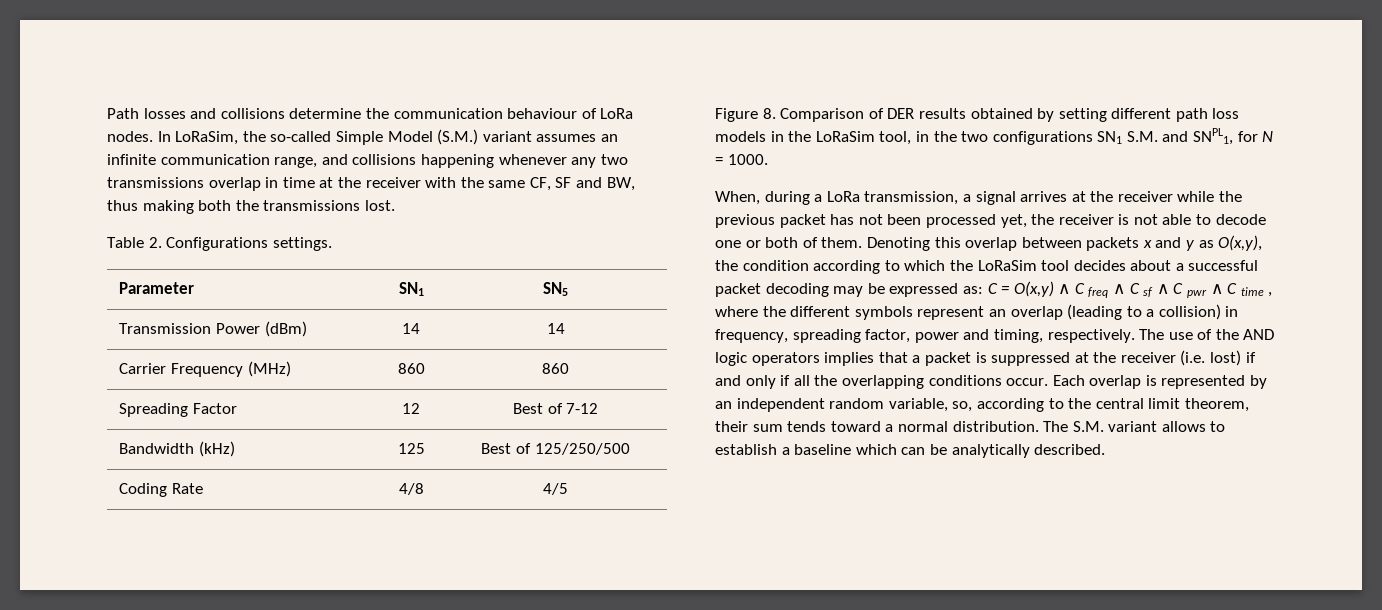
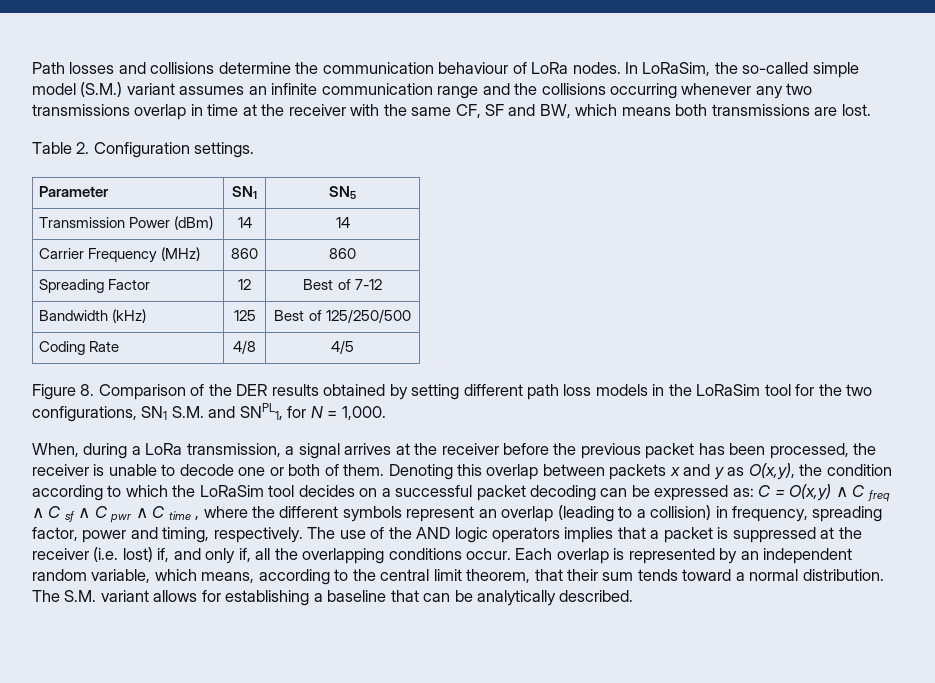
[335,131,433,145] Simple Model -> [812,62,859,78] [32,83,76,95] simple model
[274,154,494,168] range, and collisions happening -> [437,83,678,99] range and the collisions occurring
[107,200,361,214] thus making both the transmissions -> [575,104,838,116] which means both transmissions are
[166,237,269,251] Configurations -> [93,142,190,158] Configuration
(884, 113) none -> [208,384,232,396] the
[879,131,929,145] tool, in -> [764,384,815,396] tool for
[992,131,1093,145] configurations -> [32,406,137,422] configurations,
[727,154,768,165] 1000. -> [341,406,386,420] 1,000.
[1177,191,1215,202] while -> [503,443,550,455] before
[858,214,1027,228] not been processed yet, -> [729,443,849,459] been processed,
[1133,214,1192,225] not able -> [108,464,157,476] unable
[1130,260,1172,271] about -> [359,488,378,497] on
[833,286,864,297] may -> [600,488,628,497] can
[1245,352,1256,363] if -> [157,548,170,562] if,
[780,375,791,386] if -> [238,548,251,562] if,
[952,401,973,412] so, -> [154,569,255,583] which means,
(1249, 405) none -> [534,569,563,581] that
[1210,421,1226,432] [715,444,777,455] to establish -> [201,590,310,606] for establishing
[855,444,897,455] which -> [390,590,419,602] that

